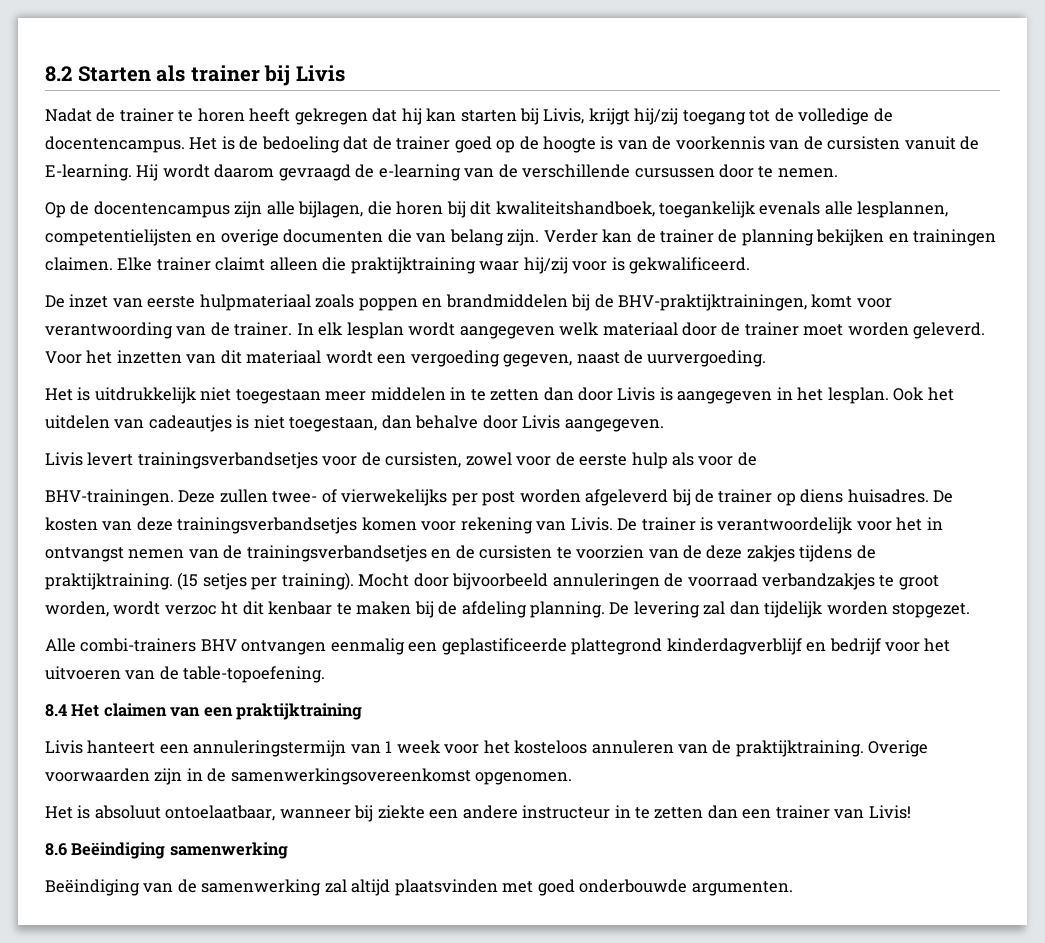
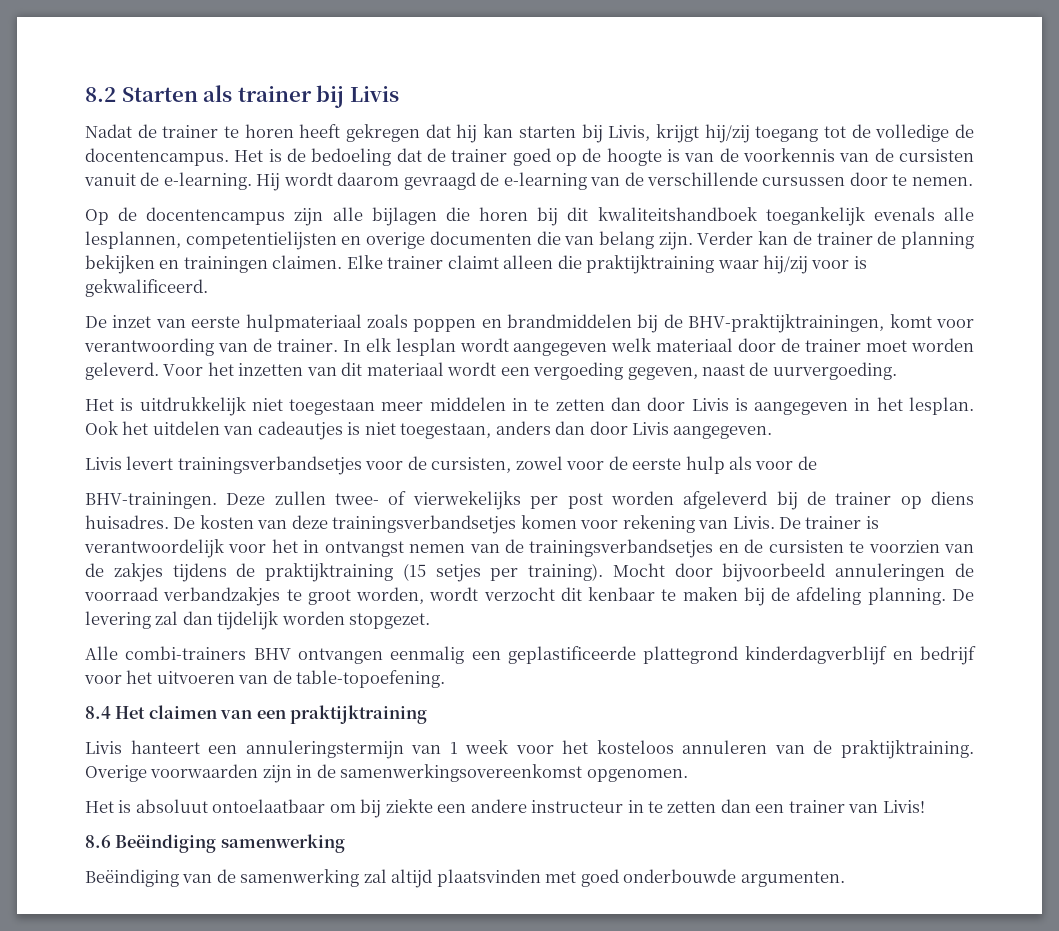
[45,164,132,181] E-learning. -> [163,172,252,190] e-learning.
[298,201,364,218] bijlagen, -> [371,207,437,226] bijlagen
[495,201,655,217] kwaliteitshandboek, -> [597,207,757,221] kwaliteitshandboek
[381,415,479,429] dan behalve -> [495,421,586,435] anders dan
[706,545,743,559] deze -> (104, 570) none
[45,573,173,590] praktijktraining. -> [265,563,394,582] praktijktraining
[164,601,239,615] verzoc ht -> [483,587,555,601] verzocht
[165,805,351,821] ontoelaatbaar, wanneer -> [212,799,356,813] ontoelaatbaar om

